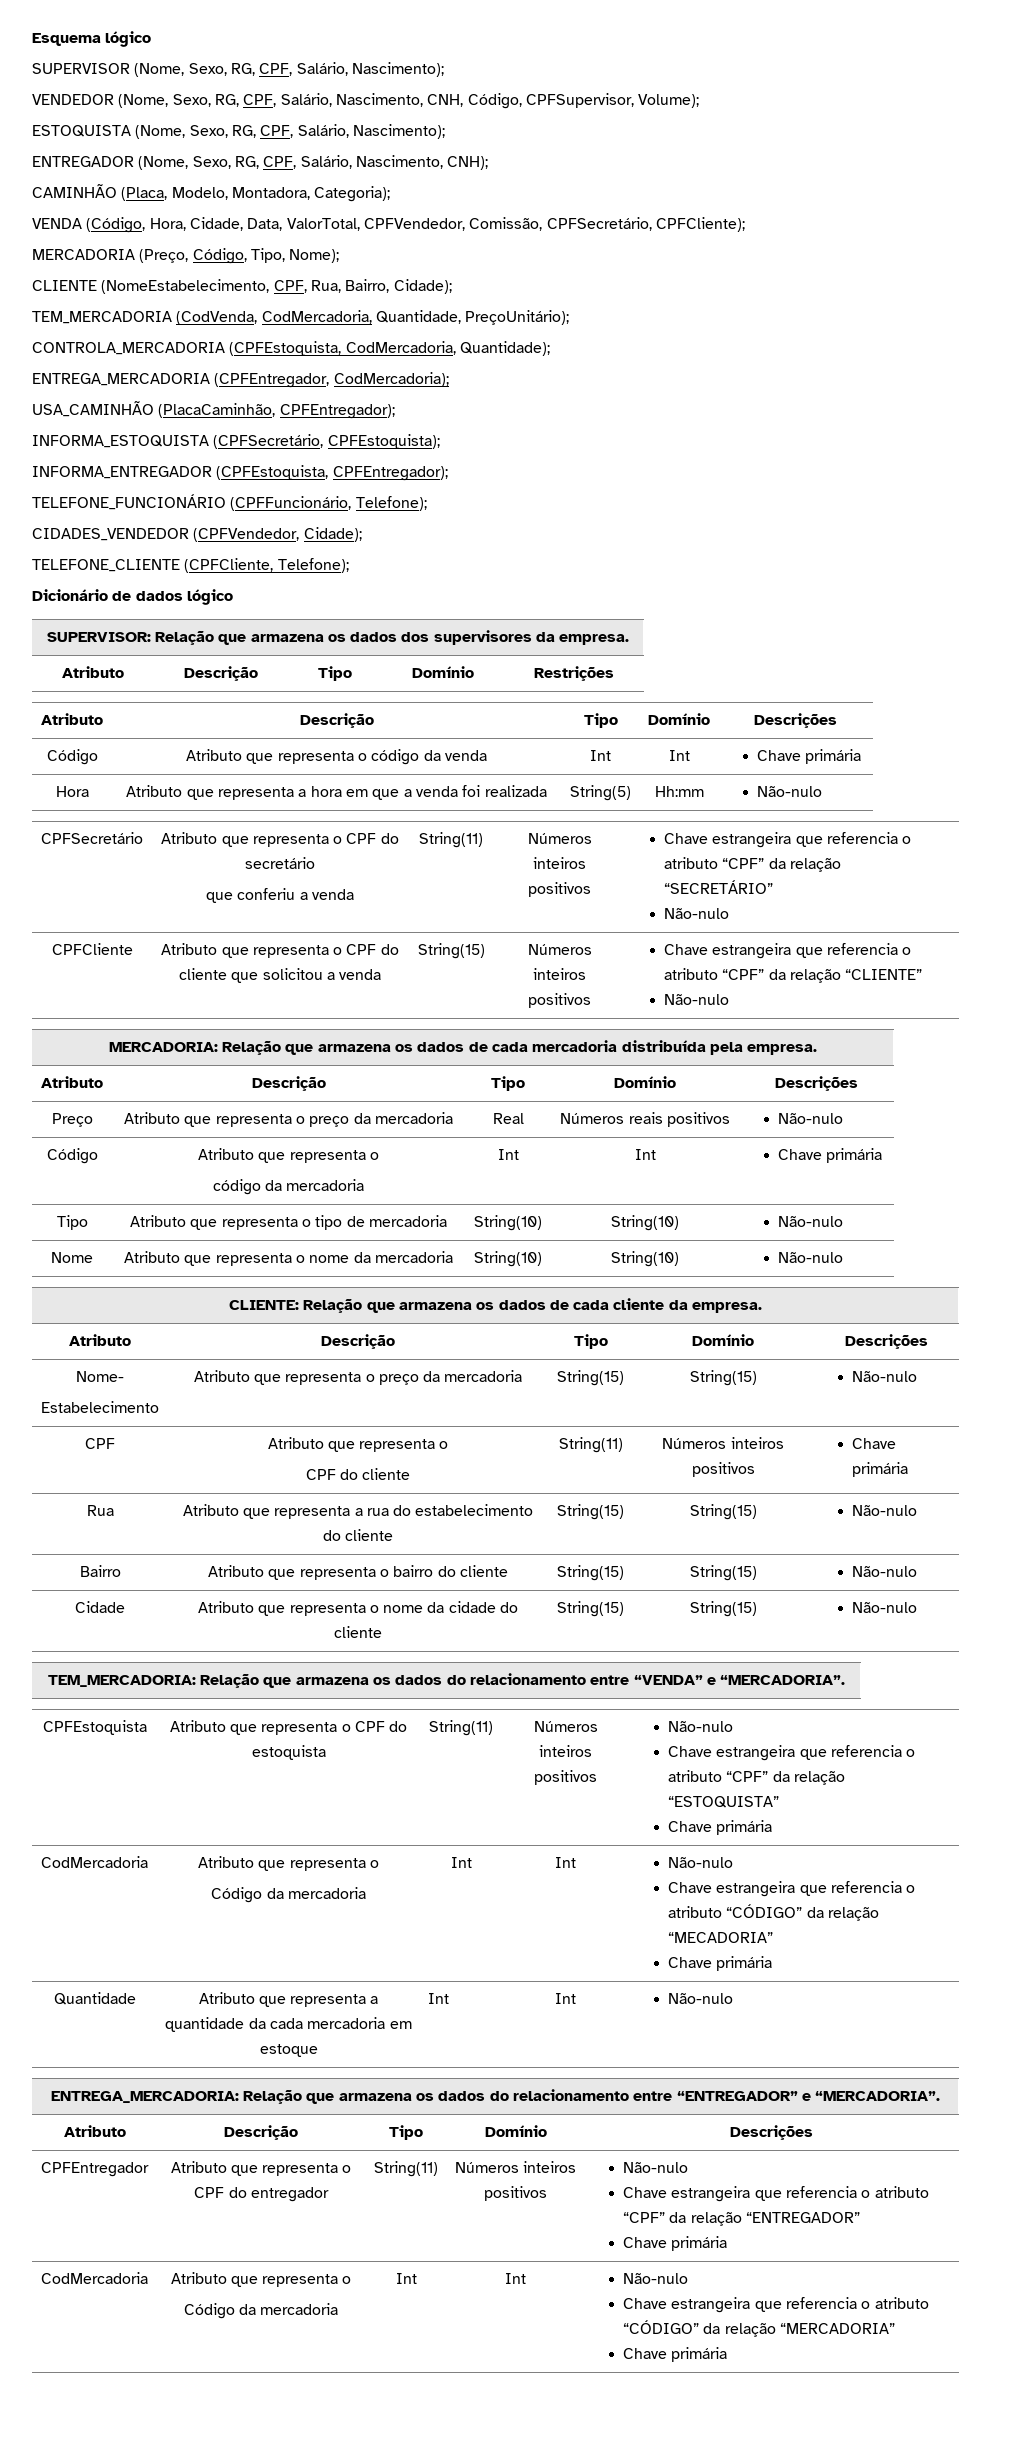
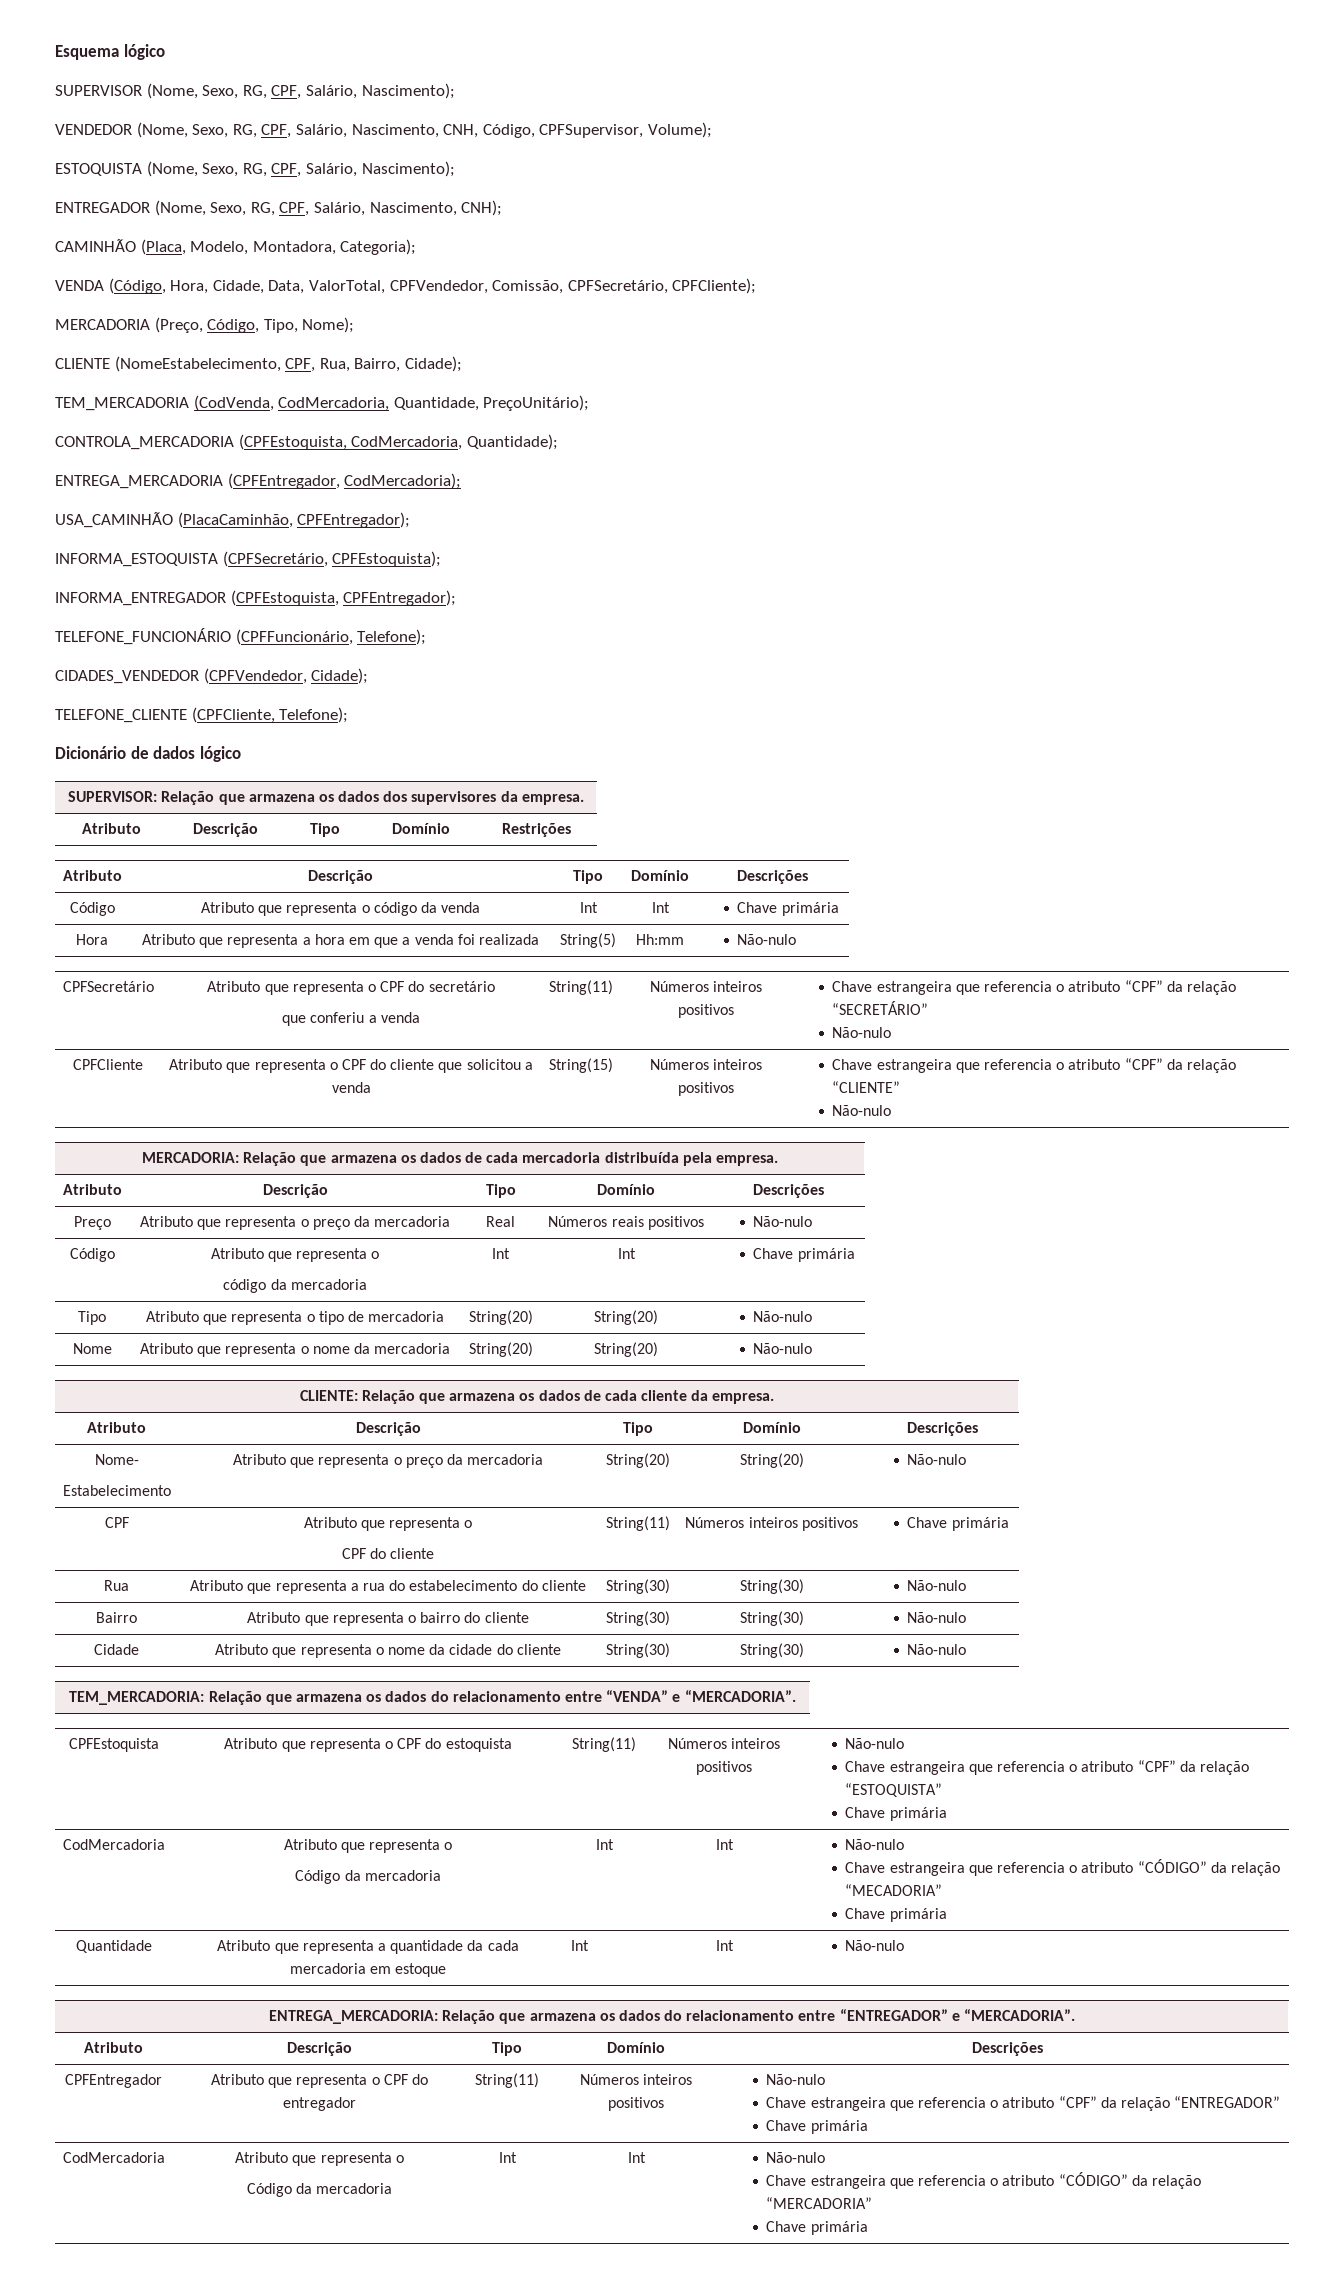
[474,1215,542,1231] [611,1215,679,1231] String(10) | String(10) -> [468,1310,533,1325] [594,1310,658,1325] String(20) | String(20)
[474,1251,542,1267] [611,1251,679,1267] String(10) | String(10) -> [468,1342,533,1357] [594,1342,658,1357] String(20) | String(20)
[557,1370,624,1386] [689,1370,757,1386] String(15) | String(15) -> [605,1453,670,1468] [739,1453,804,1468] String(20) | String(20)
[557,1504,624,1520] [689,1504,757,1520] String(15) | String(15) -> [605,1579,670,1594] [739,1579,804,1594] String(30) | String(30)
[557,1565,624,1581] [689,1565,757,1581] String(15) | String(15) -> [605,1611,670,1626] [739,1611,804,1626] String(30) | String(30)
[557,1601,624,1617] [689,1601,757,1617] String(15) | String(15) -> [605,1643,670,1658] [739,1643,804,1658] String(30) | String(30)

